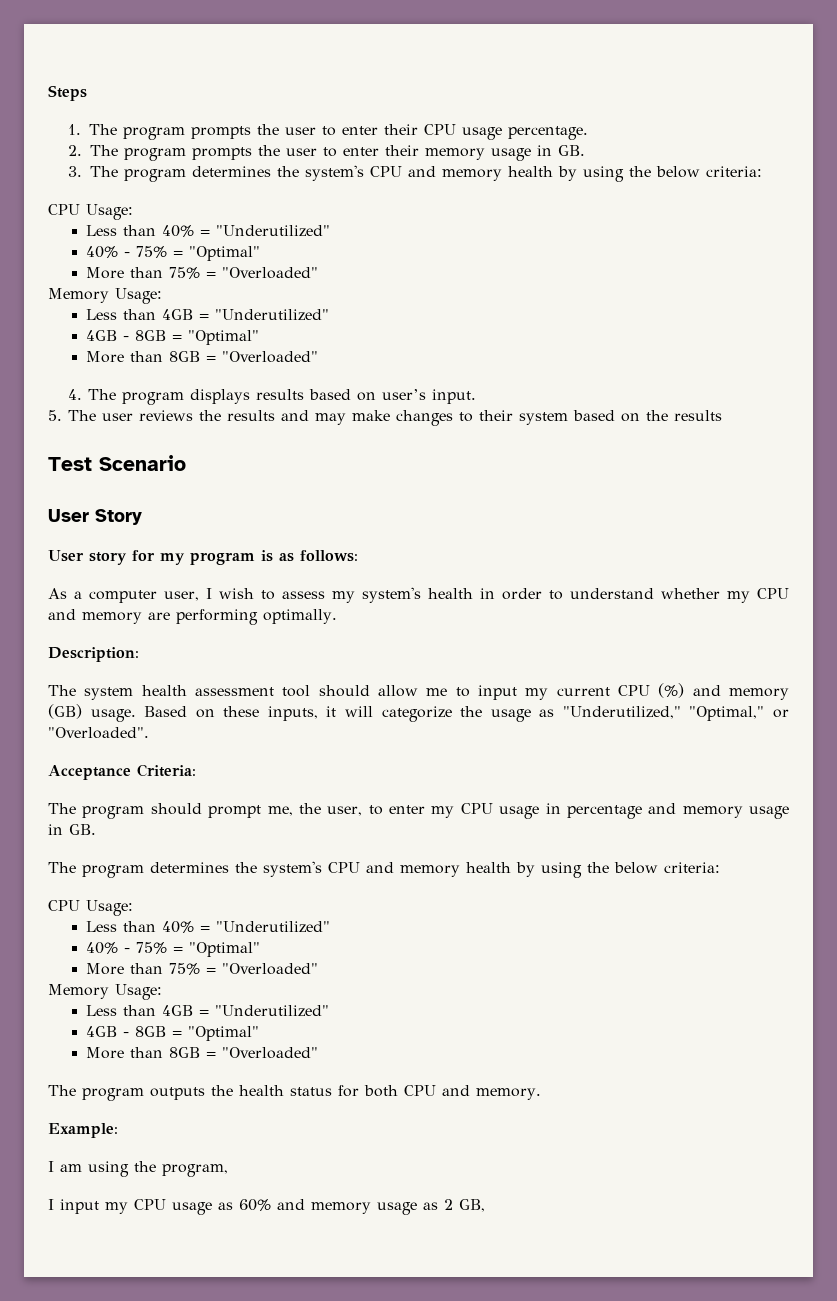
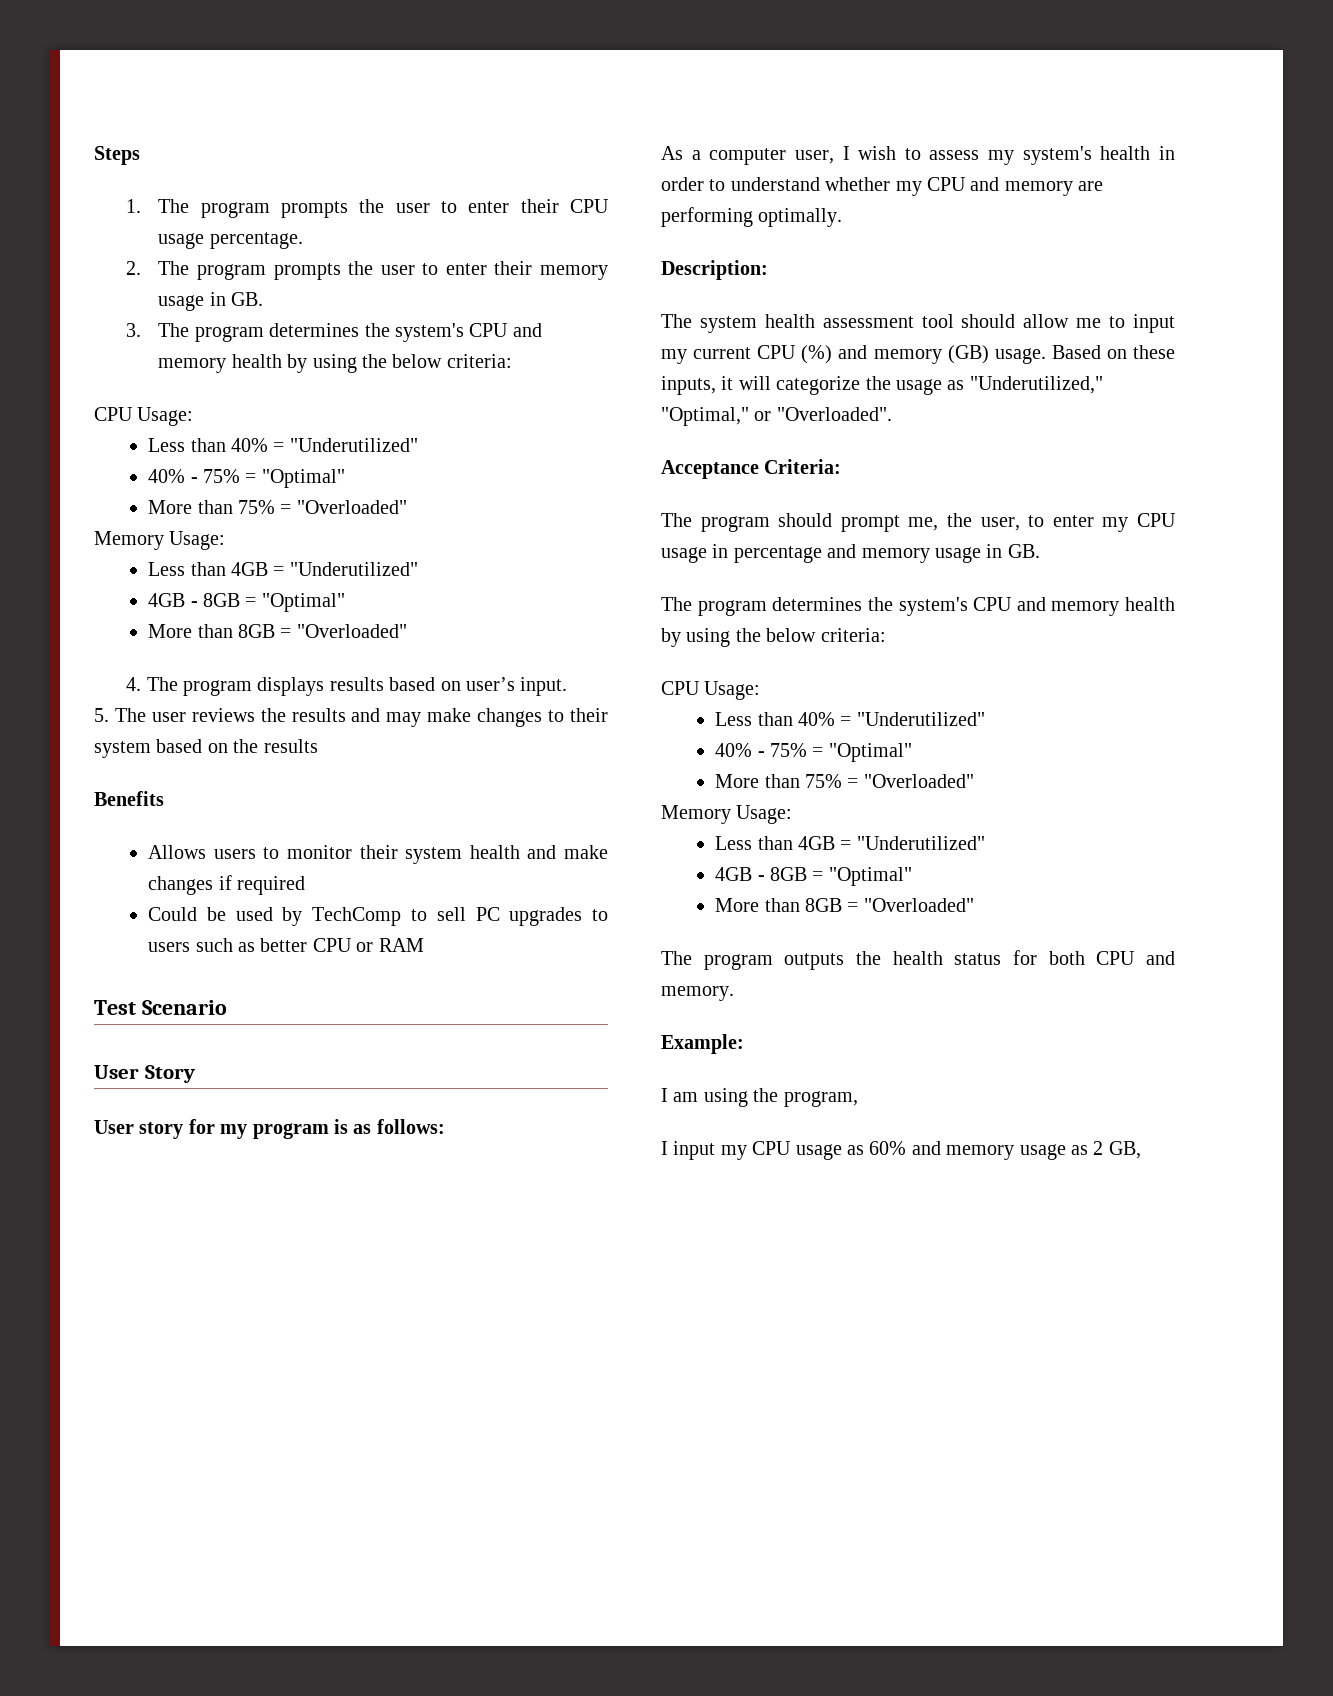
(722, 415) none -> [94,791,164,806] [148,845,609,864] [148,875,306,895] [148,907,609,926] [148,938,424,952] // Benefits // Allows users to monitor their system health and make changes if required // Could be used by TechComp to sell PC upgrades to users such as better CPU or RAM

